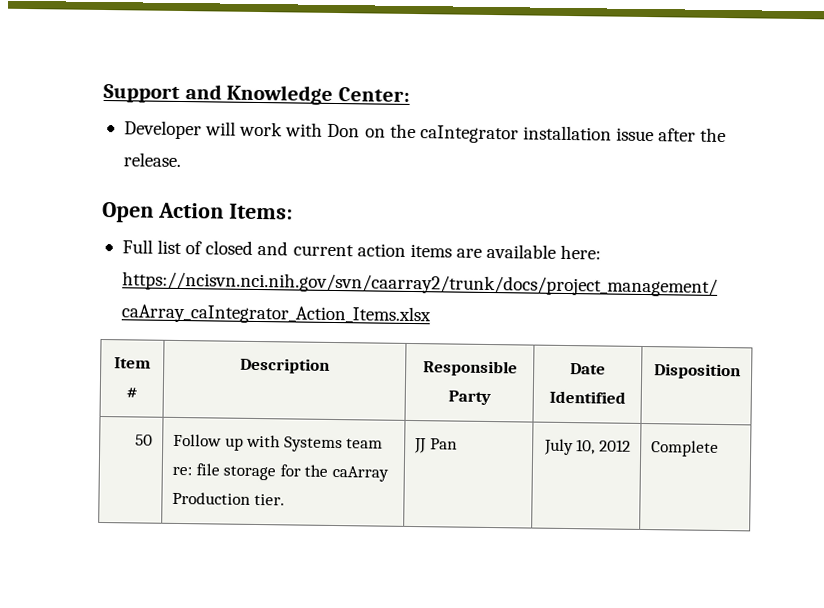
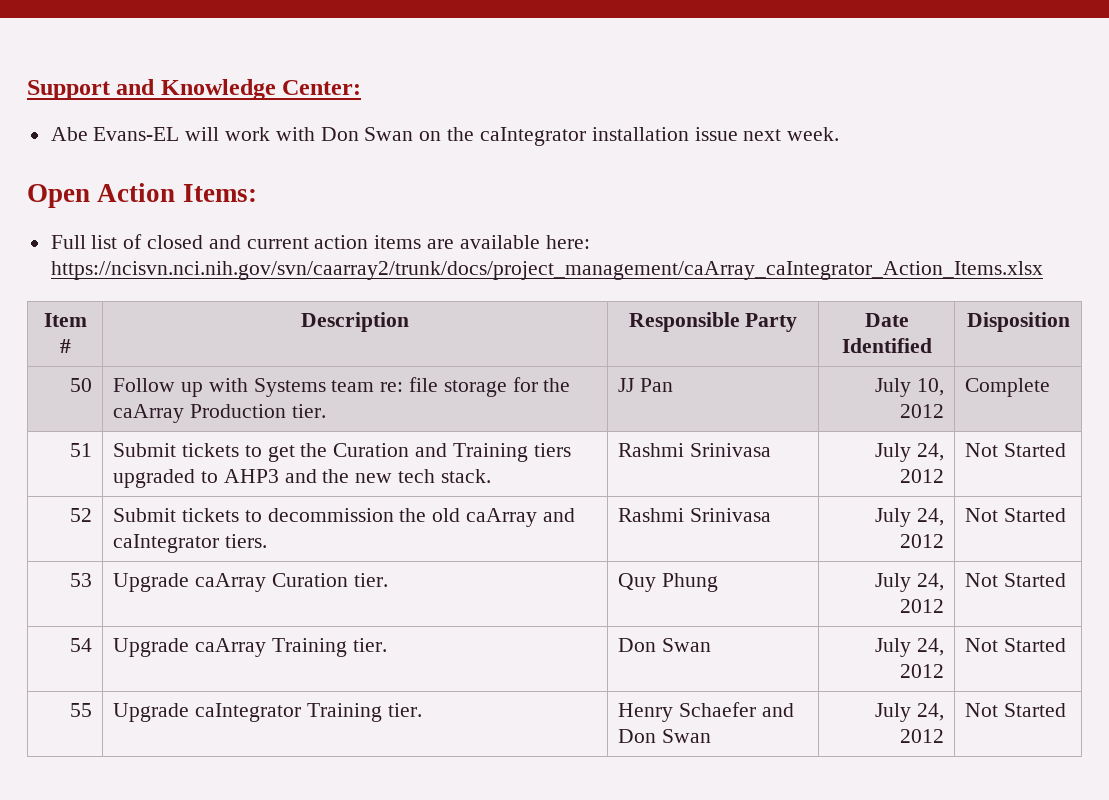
[123,120,202,140] Developer -> [50,127,180,141] Abe Evans-EL
(361, 130) none -> [364,127,414,141] Swan
[658,127,727,143] [122,152,181,168] after the release. -> [743,127,840,141] next week.
(720, 448) none -> [69,443,92,457] [113,443,571,462] [113,469,491,488] [618,443,771,457] [875,443,944,462] [899,469,944,483] [965,443,1066,457] [69,508,92,522] [113,508,575,527] [113,534,267,553] [618,508,771,522] [875,508,944,527] [899,534,944,548] [965,508,1066,522] [69,573,92,587] [113,573,388,592] [618,573,718,592] [875,573,944,592] [899,599,944,613] [965,573,1066,587] [69,638,92,652] [113,638,387,657] [618,638,711,652] [875,638,944,657] [899,664,944,678] [965,638,1066,652] [69,703,92,717] [113,703,422,722] [618,702,794,722] [618,729,711,743] [875,703,944,722] [899,729,944,743] [965,703,1066,717] // 51 | Submit tickets to get the Curation and Training tiers upgraded to AHP3 and the new tech stack. | Rashmi Srinivasa | July 24, 2012 | Not Started // 52 | Submit tickets to decommission the old caArray and caIntegrator tiers. | Rashmi Srinivasa | July 24, 2012 | Not Started // 53 | Upgrade caArray Curation tier. | Quy Phung | July 24, 2012 | Not Started // 54 | Upgrade caArray Training tier. | Don Swan | July 24, 2012 | Not Started // 55 | Upgrade caIntegrator Training tier. | Henry Schaefer and Don Swan | July 24, 2012 | Not Started

